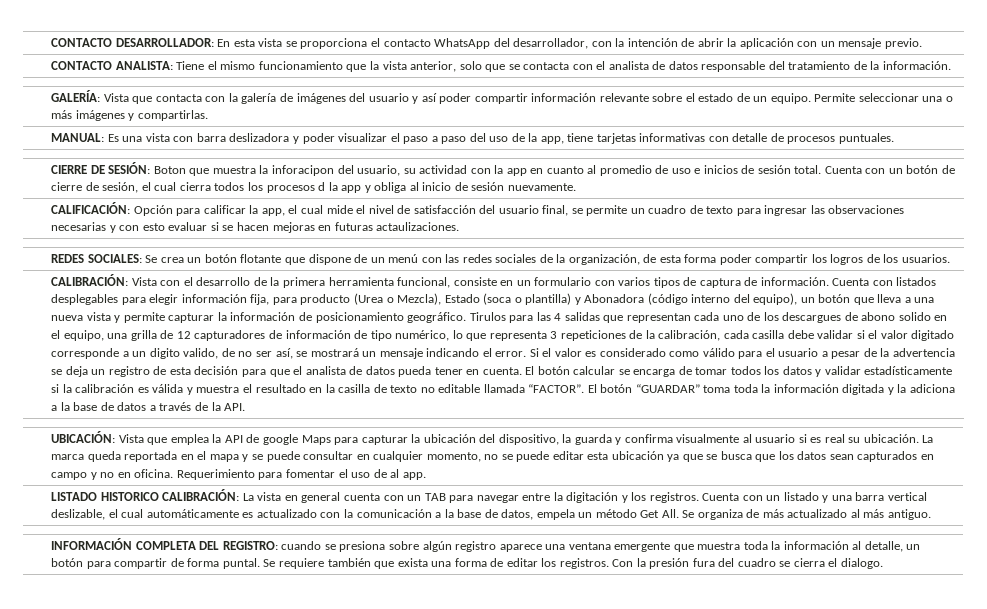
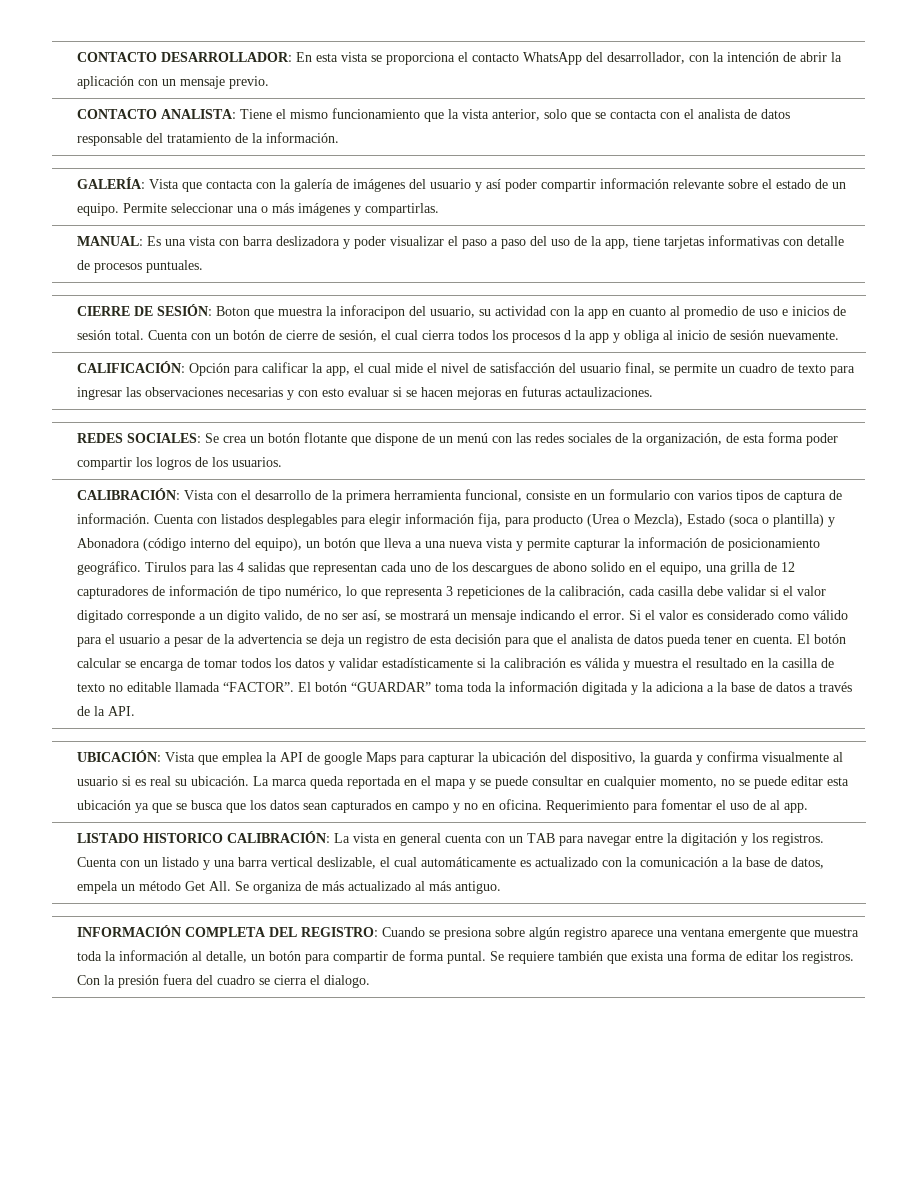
[281,541,322,550] cuando -> [382,927,426,937] Cuando
[692,558,715,567] fura -> [163,974,194,985] fuera

